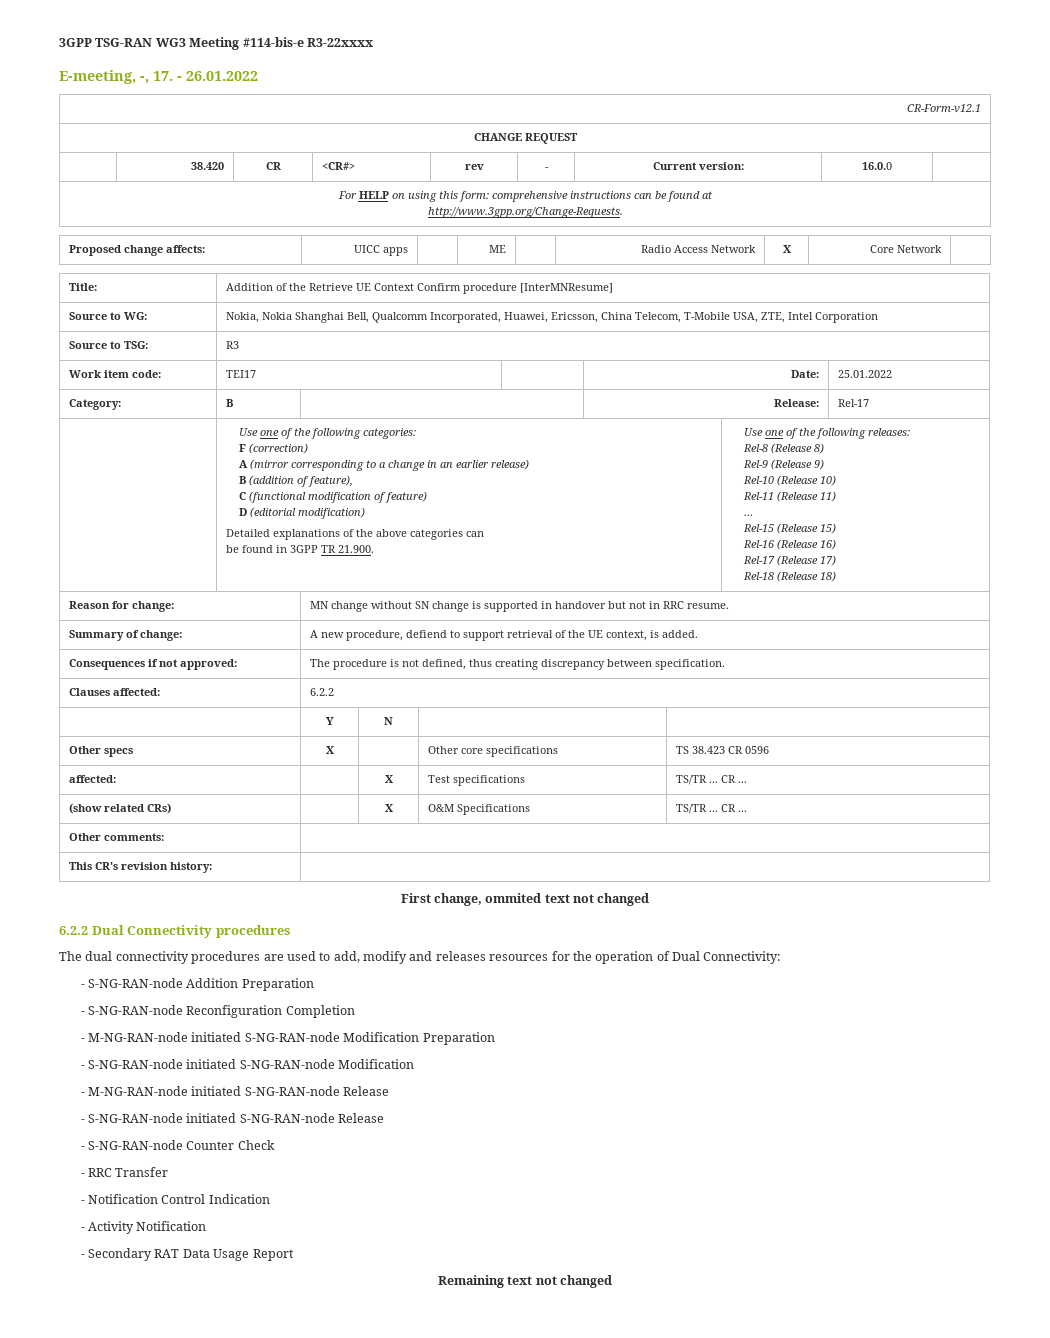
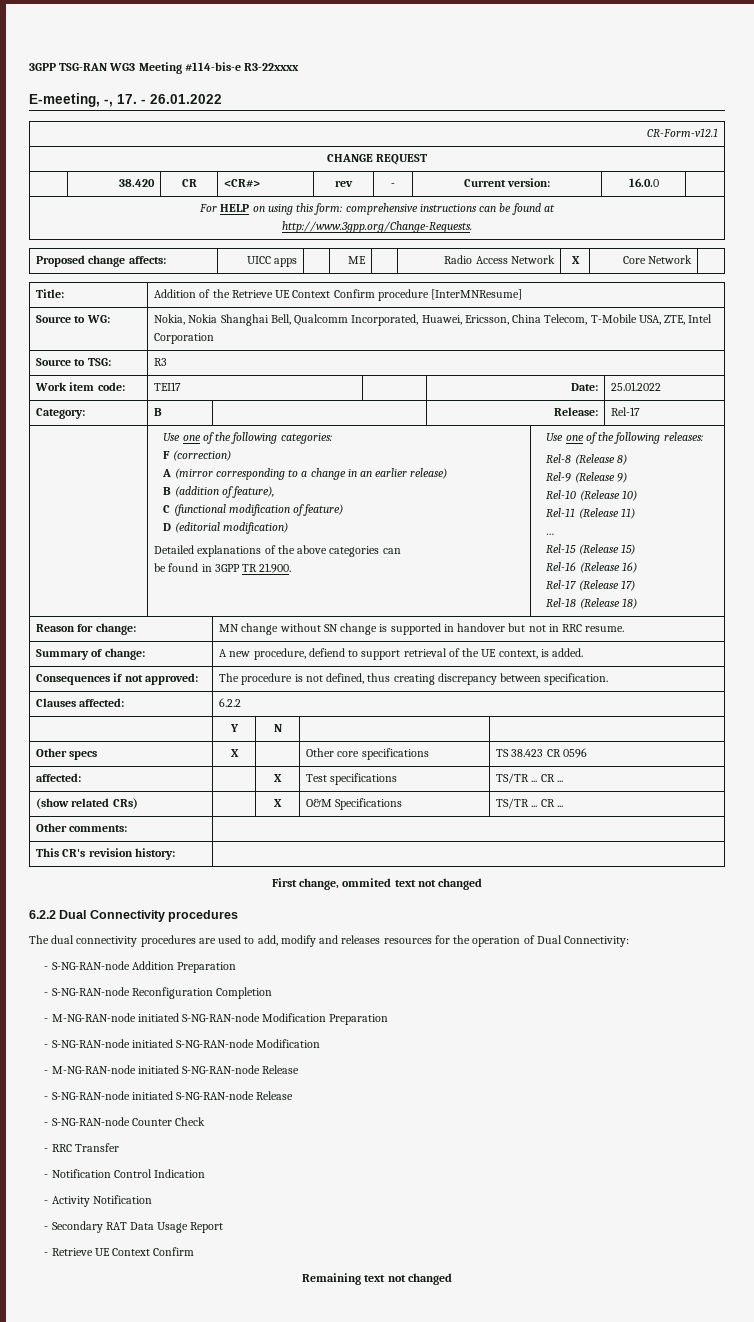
(294, 1255) none -> [44,1247,195,1256] // - Retrieve UE Context Confirm

